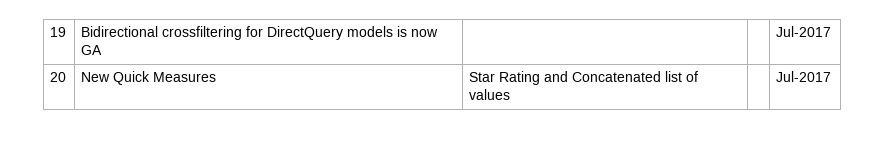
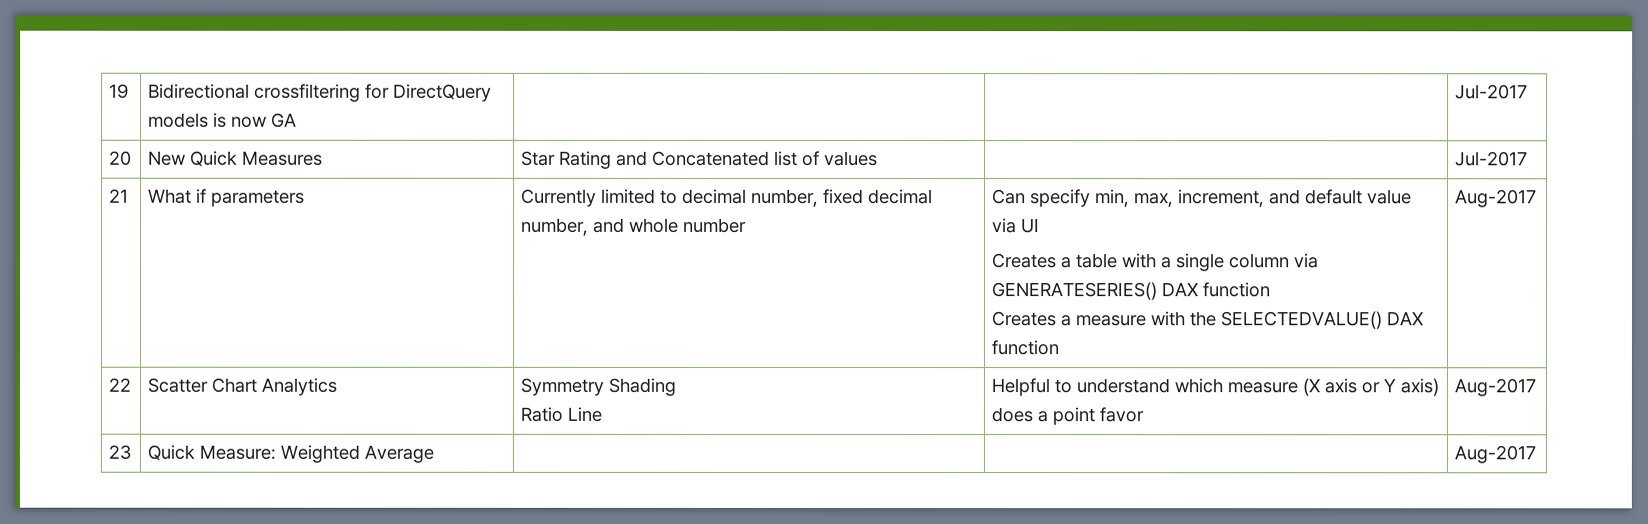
(832, 76) none -> [109,188,130,203] [148,188,306,207] [521,188,934,207] [521,217,748,236] [992,189,1413,208] [992,218,1041,234] [991,253,1320,272] [991,282,1271,301] [991,311,1424,330] [991,340,1060,356] [1455,189,1538,208] [108,377,132,392] [147,377,338,396] [520,377,677,396] [520,406,603,422] [991,378,1440,397] [991,407,1145,426] [1454,378,1537,397] [108,444,132,460] [147,444,435,463] [1454,445,1537,464] // 21 | What if parameters | Currently limited to decimal number, fixed decimal number, and whole number | Can specify min, max, increment, and default value via UI // Creates a table with a single column via GENERATESERIES() DAX function // Creates a measure with the SELECTEDVALUE() DAX function | Aug-2017 // 22 | Scatter Chart Analytics | Symmetry Shading // Ratio Line | Helpful to understand which measure (X axis or Y axis) does a point favor | Aug-2017 // 23 | Quick Measure: Weighted Average | | | Aug-2017

